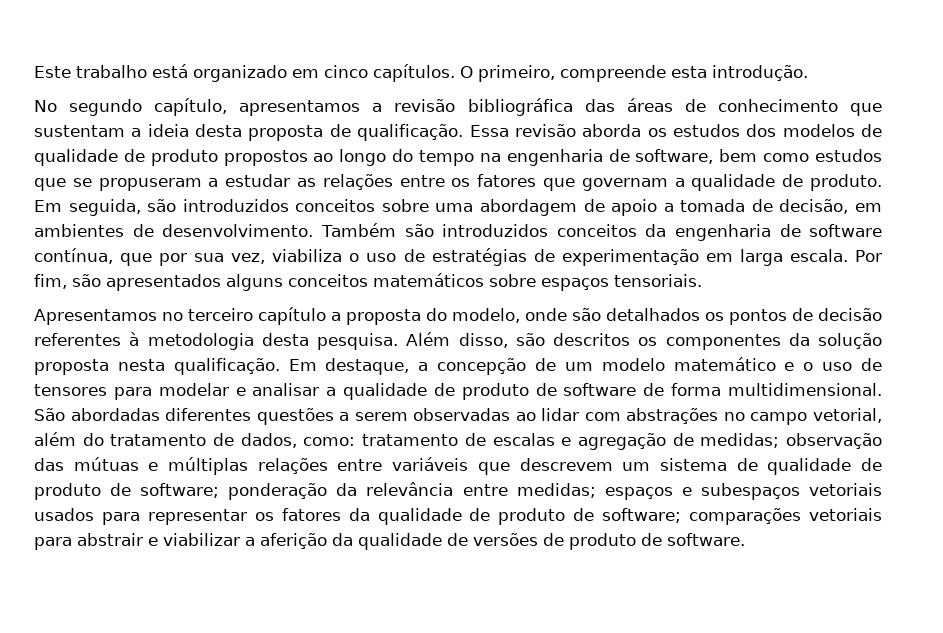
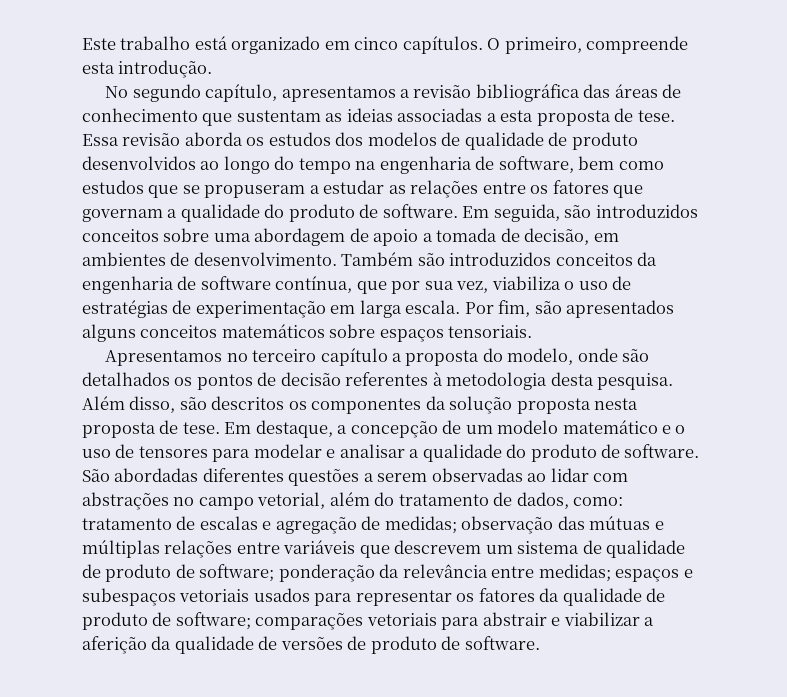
[131,124,464,141] a ideia desta proposta de qualificação. -> [325,108,675,126] as ideias associadas a esta proposta de tese.
[223,150,308,166] propostos -> [82,156,196,170] desenvolvidos
[782,174,882,191] de produto. -> [264,204,458,222] do produto de software.
[173,358,280,375] qualificação. -> [82,420,220,438] proposta de tese.
[433,383,882,400] de produto de software de forma multidimensional. -> [506,444,700,462] do produto de software.

